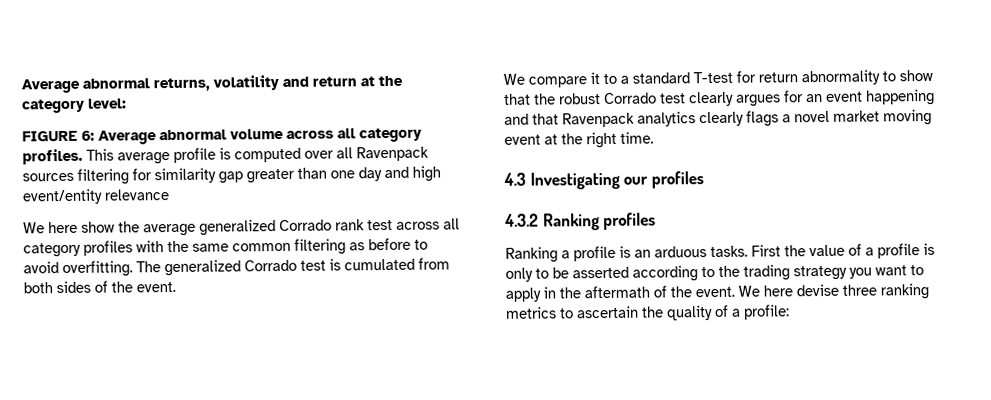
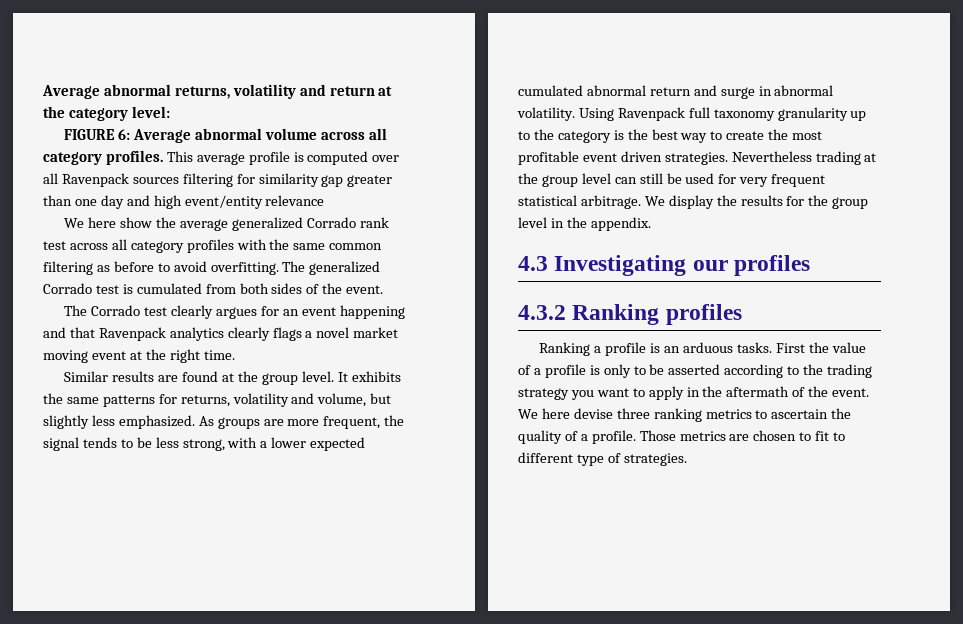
[503,69,933,88] [504,93,601,105] We compare it to a standard T-test for return abnormality to show that the robust -> [64,305,88,316] The
(654, 137) none -> [64,371,401,385] [43,393,392,407] [43,415,405,429] [43,437,366,451] [518,85,834,99] [517,107,867,121] [518,129,823,143] [518,151,877,165] [518,173,826,187] [518,195,869,209] [518,217,651,231] // Similar results are found at the group level. It exhibits the same patterns for returns, volatility and volume, but slightly less emphasized. As groups are more frequent, the signal tends to be less strong, with a lower expected cumulated abnormal return and surge in abnormal volatility. Using Ravenpack full taxonomy granularity up to the category is the best way to create the most profitable event driven strategies. Nevertheless trading at the group level can still be used for very frequent statistical arbitrage. We display the results for the group level in the appendix.
[743,304,790,320] profile: -> [591,430,846,444] [518,452,687,466] profile. Those metrics are chosen to fit to different type of strategies.

